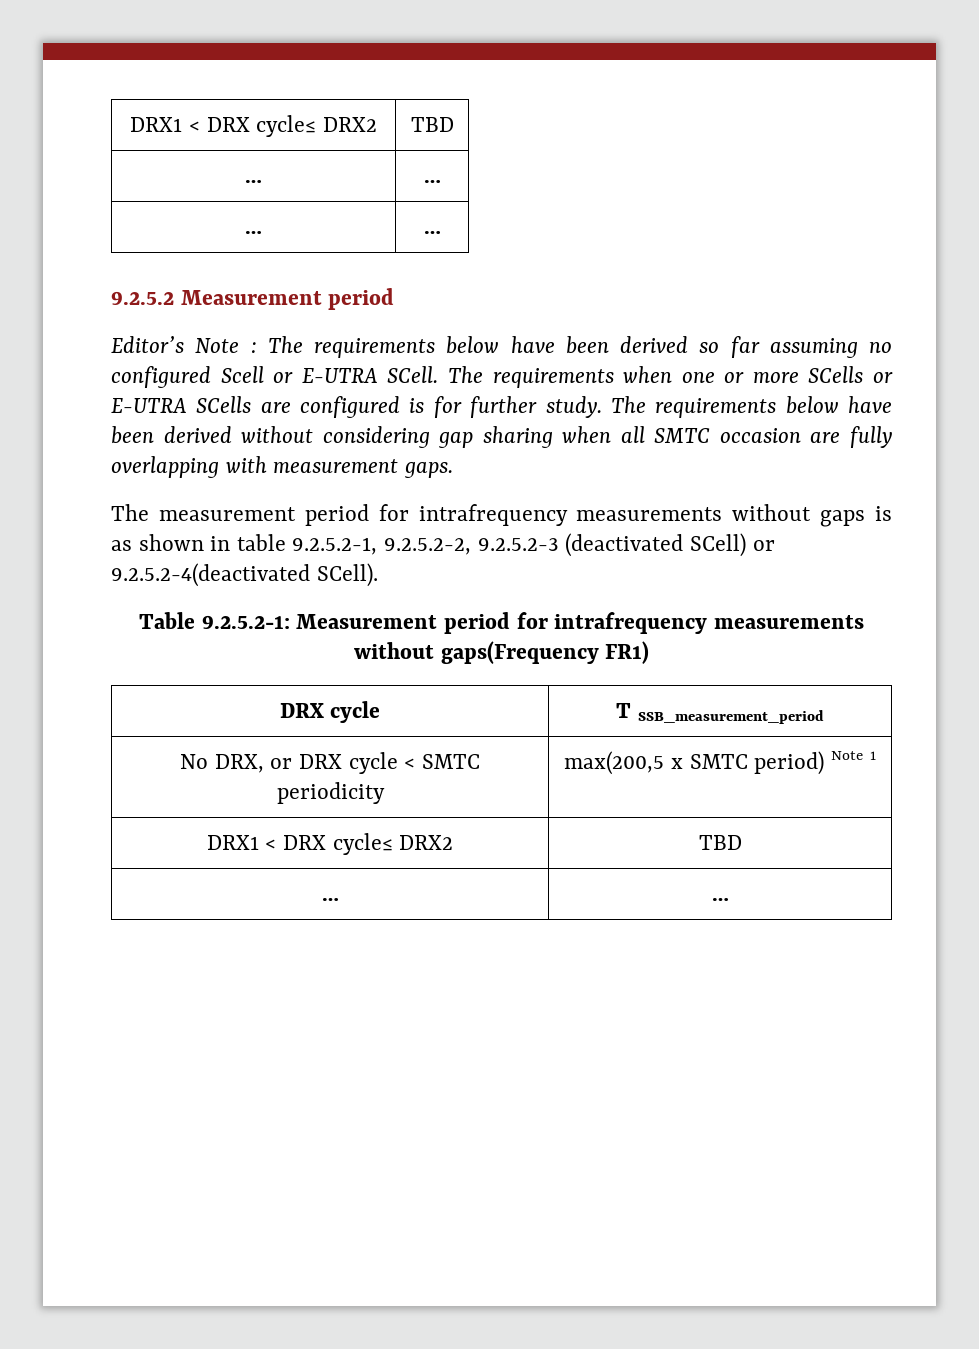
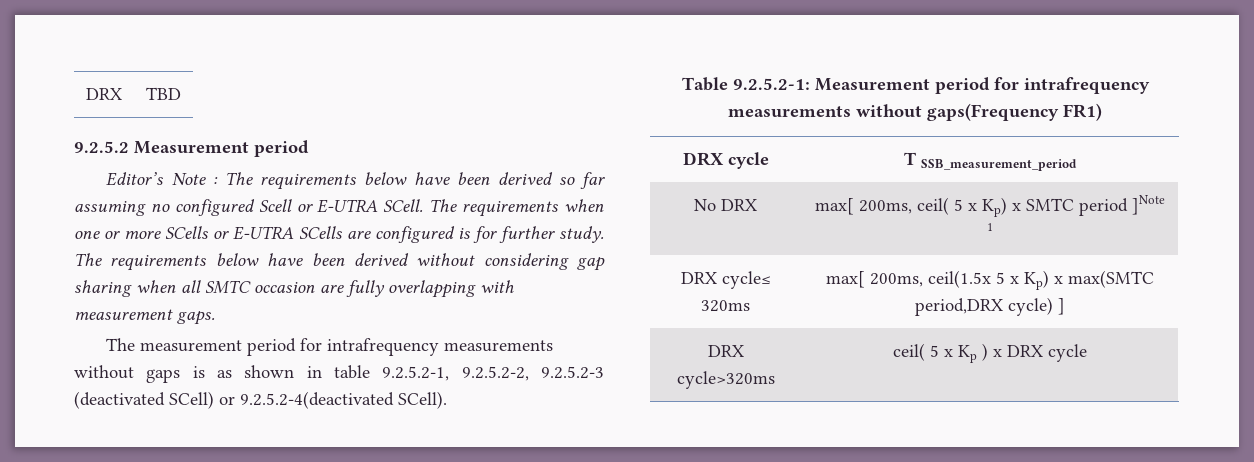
[130,115,377,137] [410,117,454,132] [245,180,262,183] [423,180,441,183] [245,231,262,234] [423,231,441,234] DRX1 < DRX cycle≤ DRX2 | TBD // … | … // … | … -> [86,88,122,100] [145,87,181,100] DRX | TBD
[214,752,480,774] [276,782,385,804] [564,751,876,775] [206,833,454,855] [698,835,742,850] [321,898,339,901] [711,898,729,901] DRX, or DRX cycle < SMTC periodicity | max(200,5 x SMTC period) Note 1 // DRX1 < DRX cycle≤ DRX2 | TBD // … | … -> [721,199,757,211] [814,195,1165,217] [986,223,993,231] [680,271,771,289] [701,300,750,312] [825,270,1154,290] [914,297,1065,316] [707,345,744,357] [676,371,775,389] [892,343,1087,363] DRX | max[ 200ms, ceil( 5 x Kp) x SMTC period ]Note 1 // DRX cycle≤ 320ms | max[ 200ms, ceil(1.5x 5 x Kp) x max(SMTC period,DRX cycle) ] // DRX cycle>320ms | ceil( 5 x Kp ) x DRX cycle

